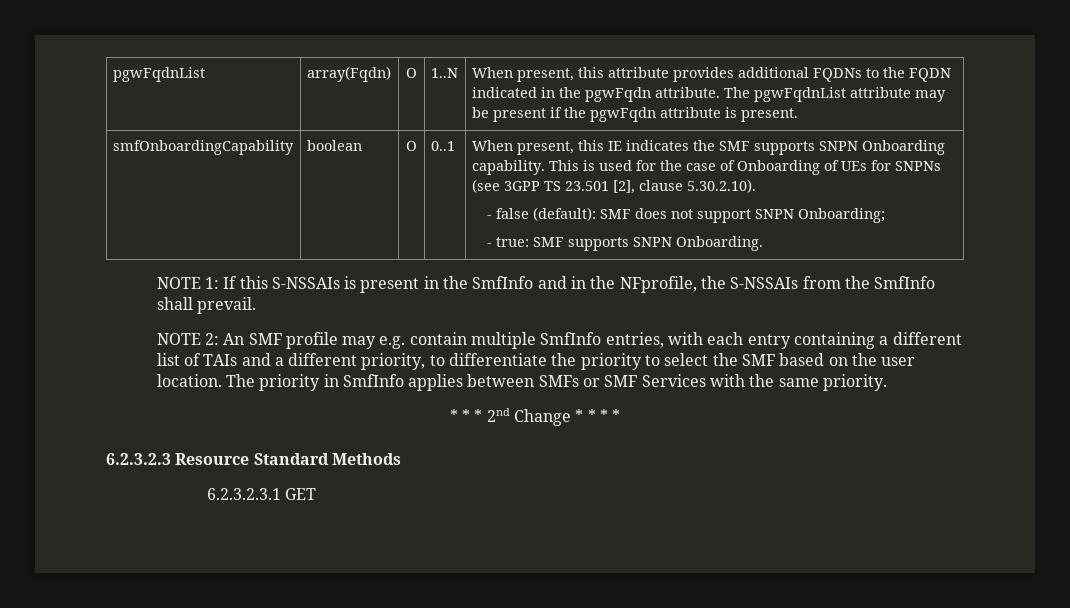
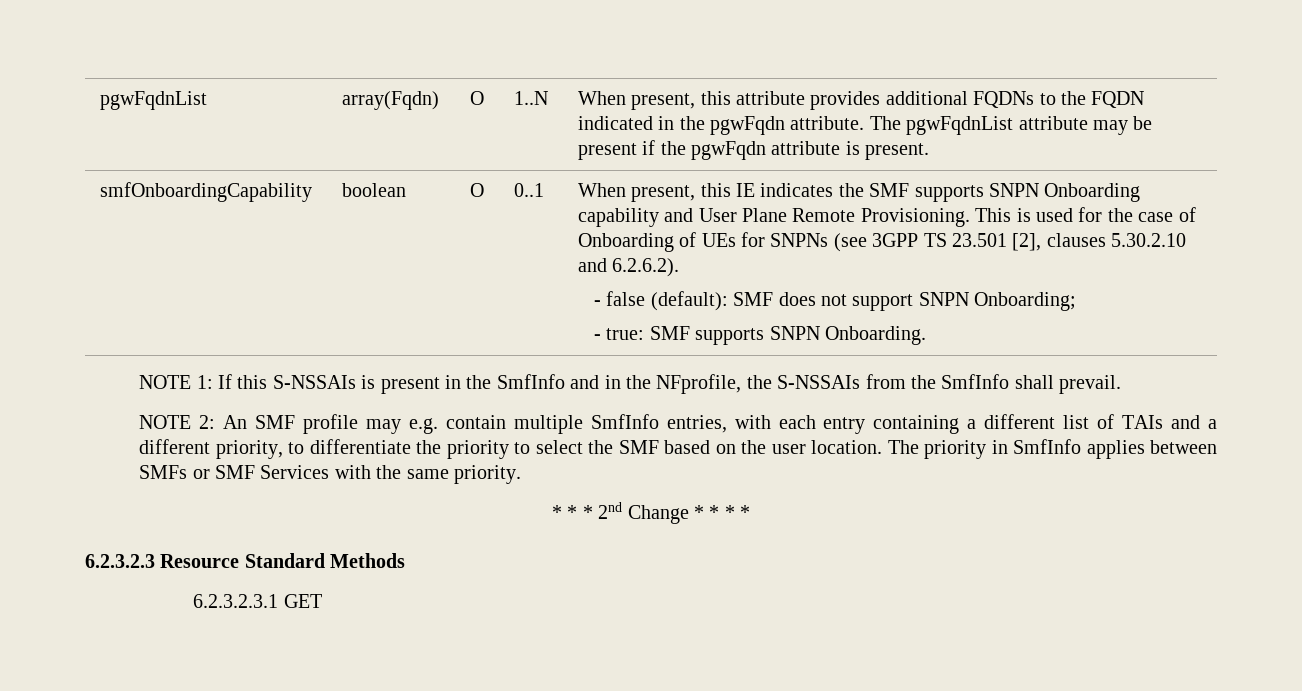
[471,160,545,175] capability. -> [577,208,970,227] capability and User Plane Remote Provisioning.
[638,179,756,193] clause 5.30.2.10). -> [1046,233,1187,247] [577,258,680,277] clauses 5.30.2.10 and 6.2.6.2).

